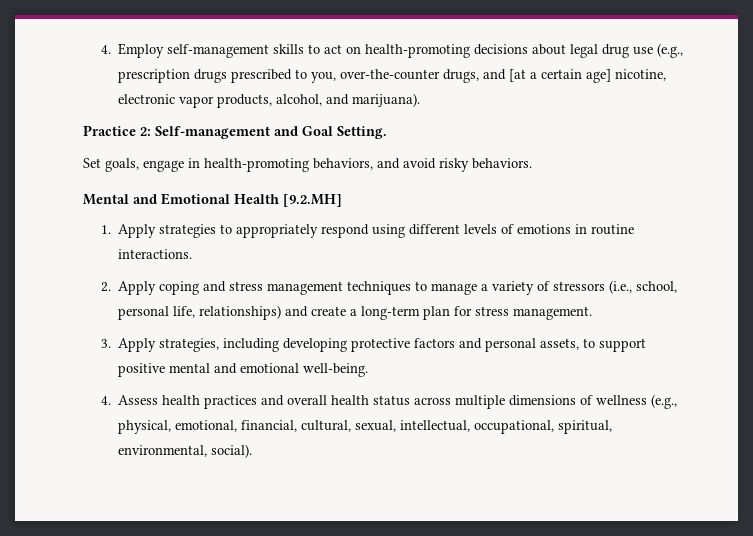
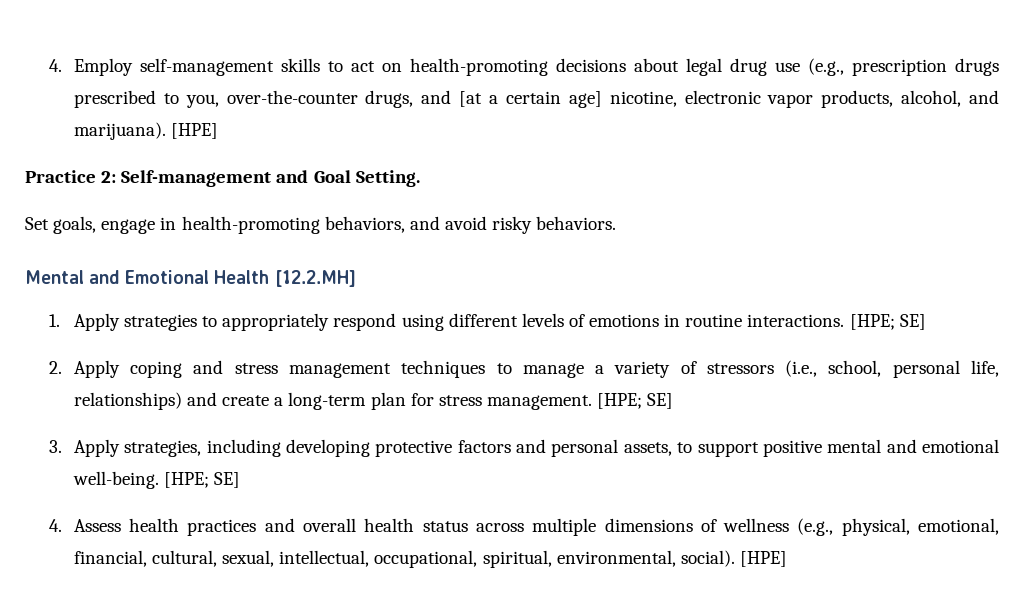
(421, 100) none -> [171,123,219,139] [HPE]
[283,194,342,207] [9.2.MH] -> [274,270,356,287] [12.2.MH]
(193, 254) none -> [849,314,926,330] [HPE; SE]
(593, 313) none -> [597,393,674,409] [HPE; SE]
(369, 370) none -> [164,472,241,488] [HPE; SE]
(253, 451) none -> [739,551,787,567] [HPE]

